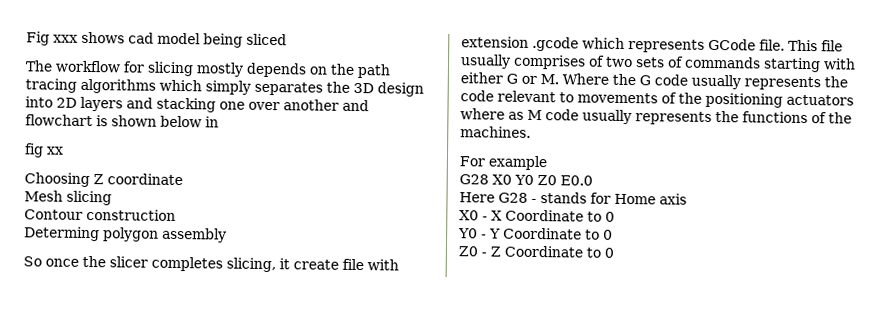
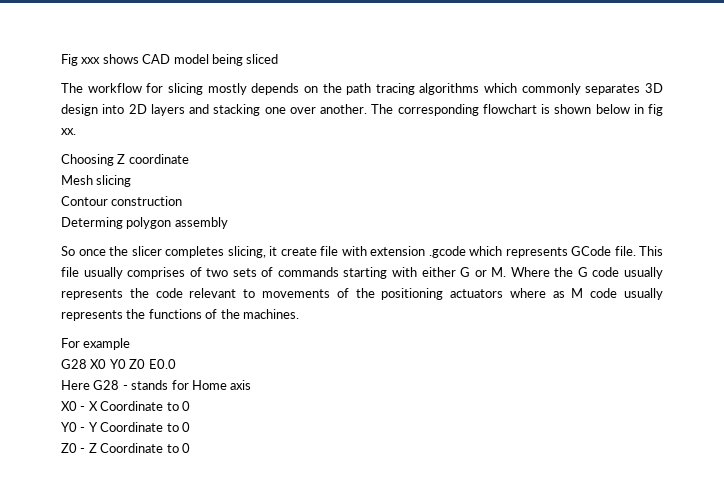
[128,32,154,44] cad -> [142,54,171,64] CAD
[205,80,350,96] simply separates the -> [521,83,641,95] commonly separates
[283,99,369,112] another and -> [320,104,479,116] another. The corresponding
[24,143,64,158] // fig xx -> [648,104,663,116] [61,128,76,135] fig xx.

